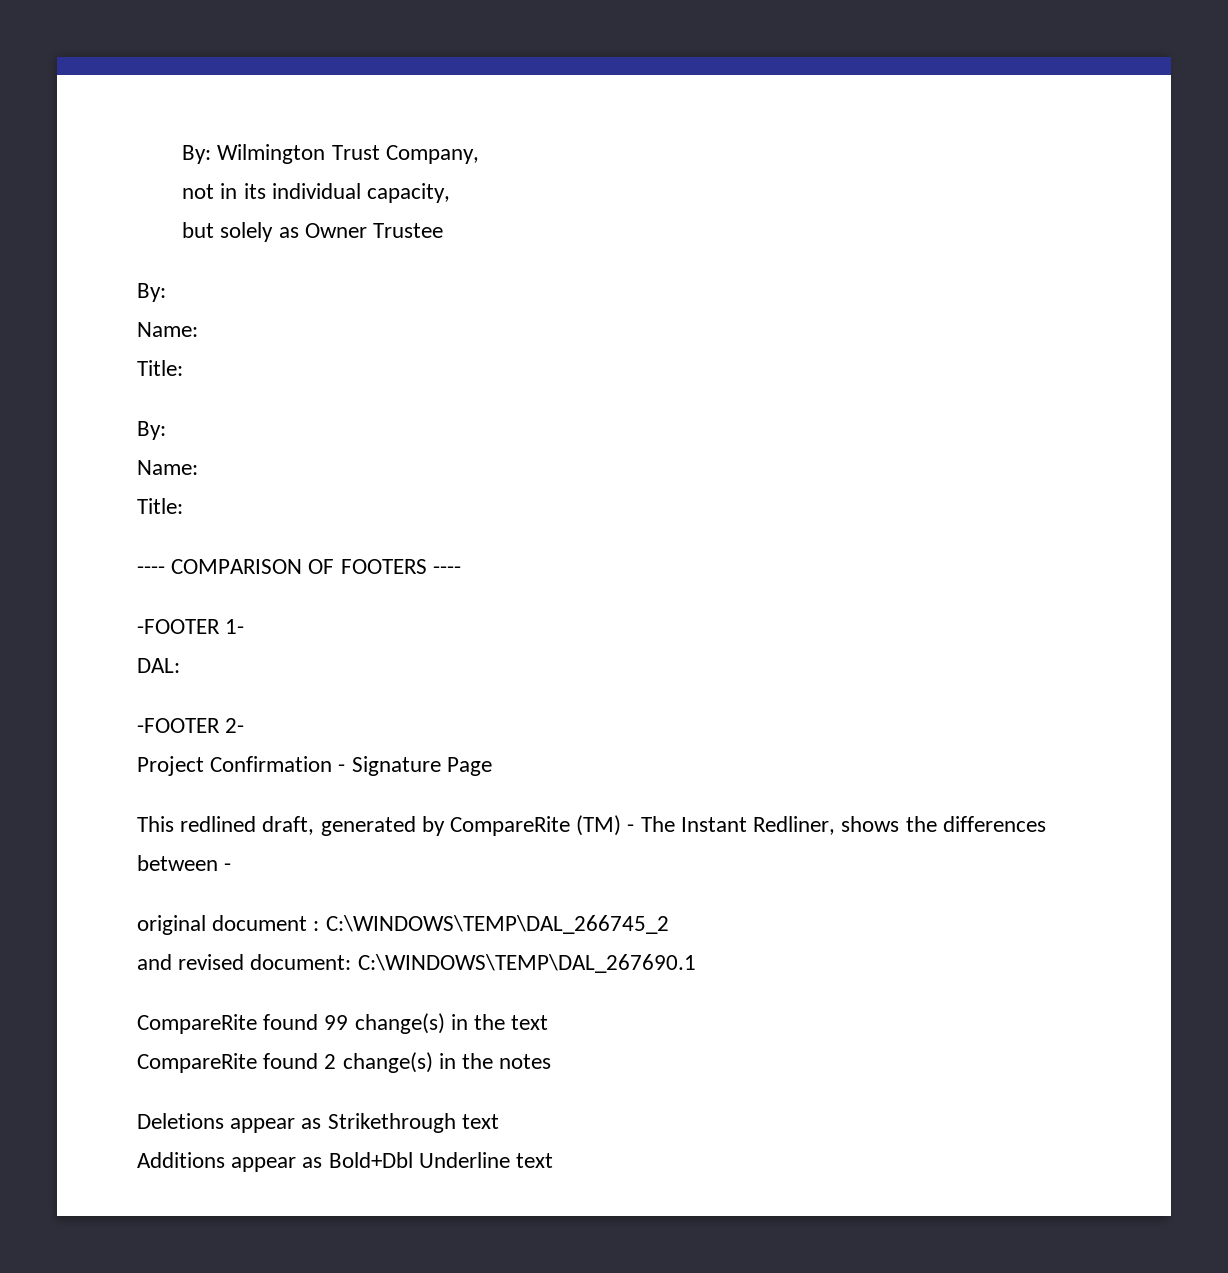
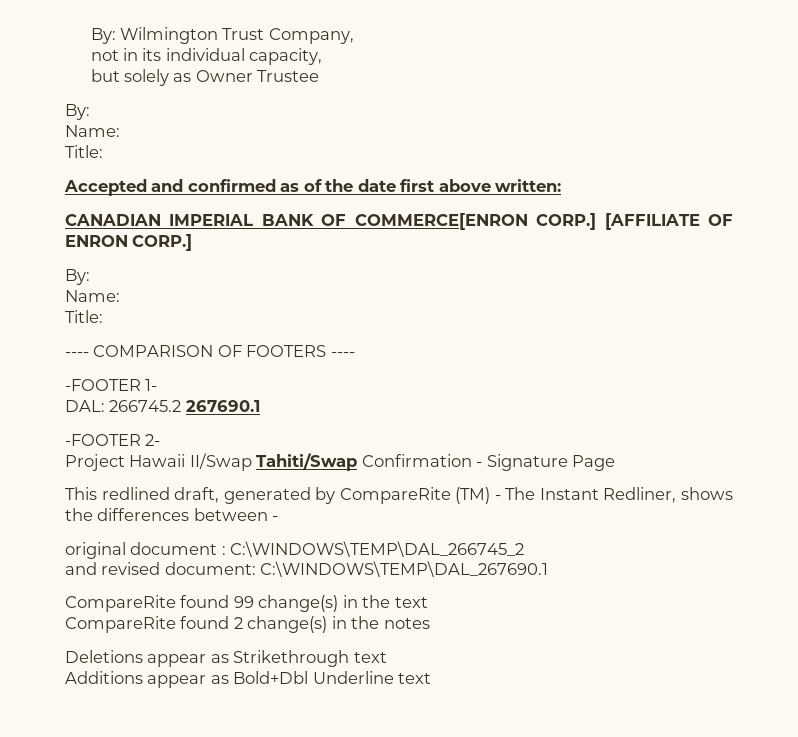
(183, 368) none -> [64,179,562,196] [65,213,734,230] [65,234,193,251] // Accepted and confirmed as of the date first above written: // CANADIAN IMPERIAL BANK OF COMMERCE[ENRON CORP.] [AFFILIATE OF ENRON CORP.]
(180, 665) none -> [109,400,260,412] 266745.2 267690.1
(204, 766) none -> [129,453,358,471] Hawaii II/Swap Tahiti/Swap

